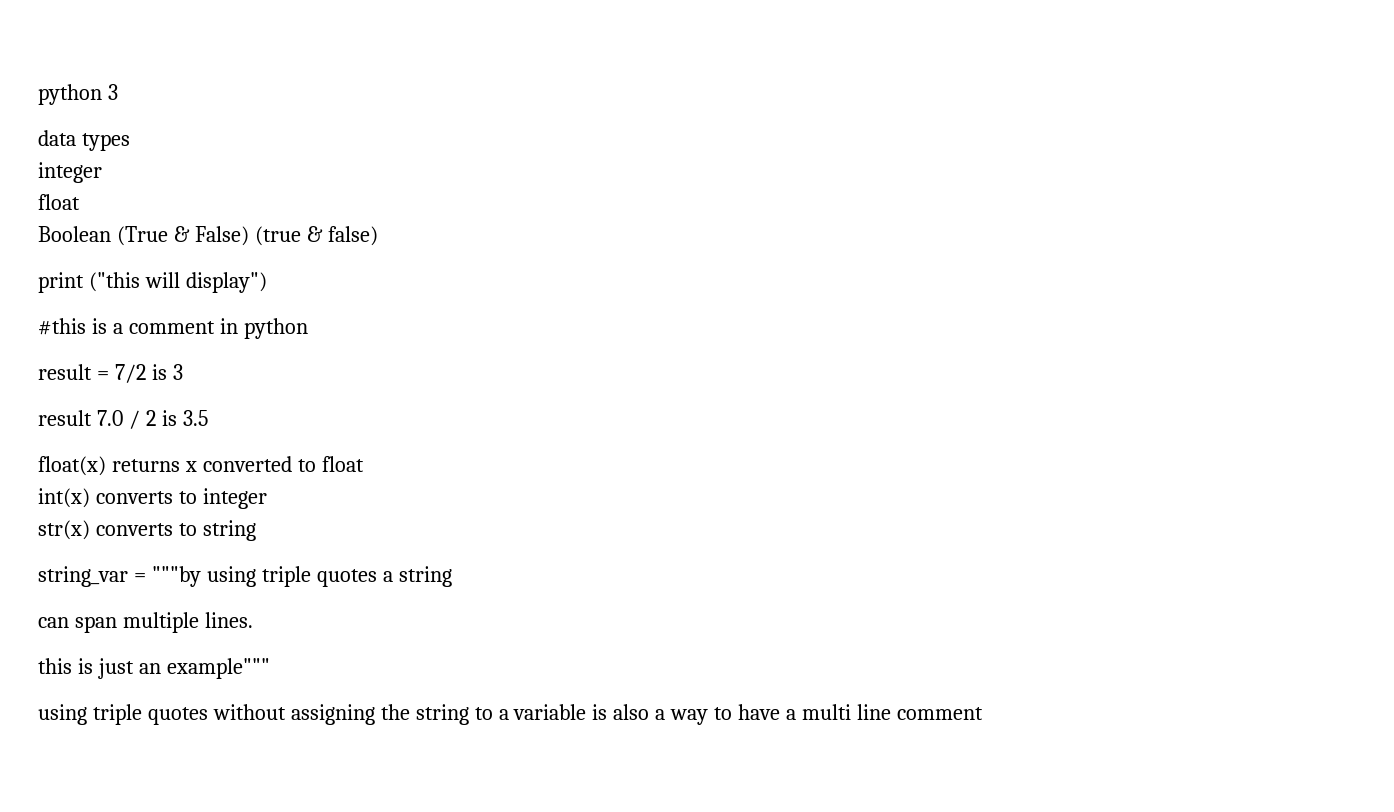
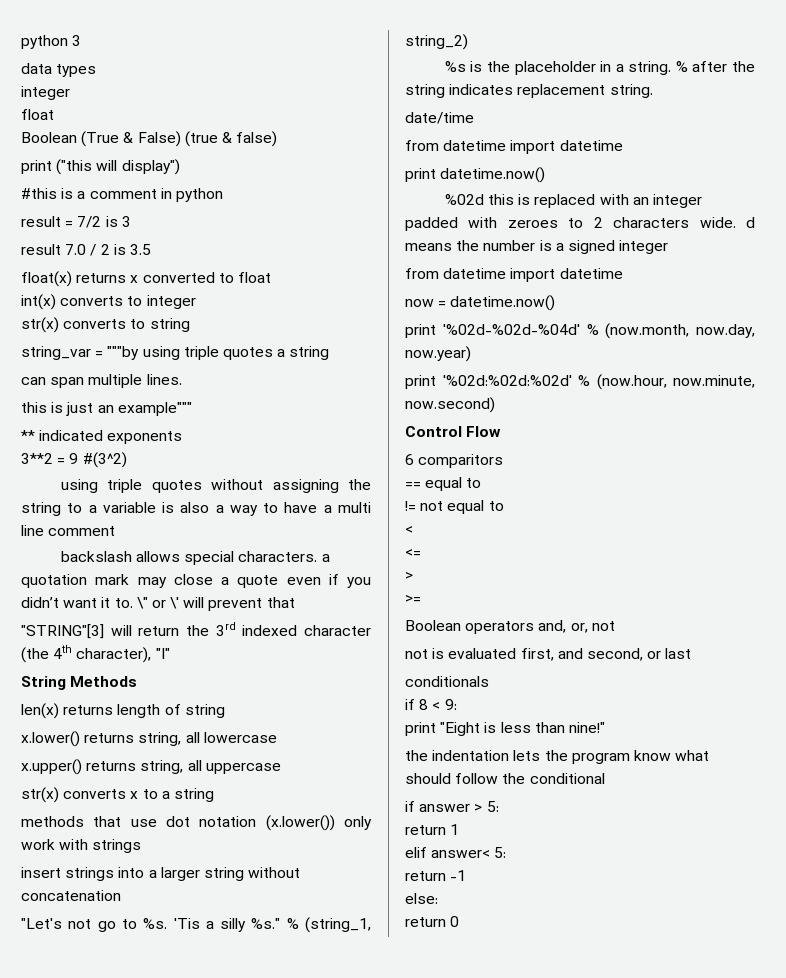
(270, 668) none -> [21,430,183,444] [21,452,127,468] // ** indicated exponents // 3**2 = 9 #(3^2)
(983, 713) none -> [60,551,330,565] [21,574,371,588] [21,597,295,611] [21,622,371,639] [21,645,170,663] [21,676,138,690] [21,703,225,719] [21,731,277,747] [21,759,281,775] [21,787,214,803] [21,815,372,831] [21,839,142,853] [21,867,301,881] [21,890,121,901] [21,917,372,933] [405,34,468,50] [444,61,755,75] [405,84,653,98] [405,112,474,124] [405,140,623,154] [405,167,546,183] [444,194,703,208] [405,217,755,231] [405,240,669,254] [405,268,623,282] [405,295,556,311] [405,323,755,339] [405,346,471,362] [405,374,755,390] [405,397,495,413] [405,426,502,437] [405,454,504,468] [405,477,482,491] [405,500,504,514] [405,526,413,534] [405,549,421,557] [405,572,413,580] [405,595,421,603] [405,620,615,634] [405,648,692,661] [405,676,489,687] [405,699,457,710] [405,722,605,736] [405,750,710,764] [405,773,605,784] [405,801,499,812] [405,824,460,835] [405,847,507,858] [405,870,467,881] [405,893,438,904] [405,916,460,927] // backslash allows special characters. a quotation mark may close a quote even if you didn’t want it to. \" or \' will prevent that // "STRING"[3] will return the 3rd indexed character (the 4th character), "I" // String Methods // len(x) returns length of string // x.lower() returns string, all lowercase // x.upper() returns string, all uppercase // str(x) converts x to a string // methods that use dot notation (x.lower()) only work with strings // insert strings into a larger string without concatenation // "Let's not go to %s. 'Tis a silly %s." % (string_1, string_2) // %s is the placeholder in a string. % after the string indicates replacement string. // date/time // from datetime import datetime // print datetime.now() // %02d this is replaced with an integer padded with zeroes to 2 characters wide. d means the number is a signed integer // from datetime import datetime // now = datetime.now() // print '%02d-%02d-%04d' % (now.month, now.day, now.year) // print '%02d:%02d:%02d' % (now.hour, now.minute, now.second) // Control Flow // 6 comparitors // == equal to // != not equal to // < // <= // > // >= // Boolean operators and, or, not // not is evaluated first, and second, or last // conditionals // if 8 < 9: // print "Eight is less than nine!" // the indentation lets the program know what should follow the conditional // if answer > 5: // return 1 // elif answer< 5: // return -1 // else: // return 0

